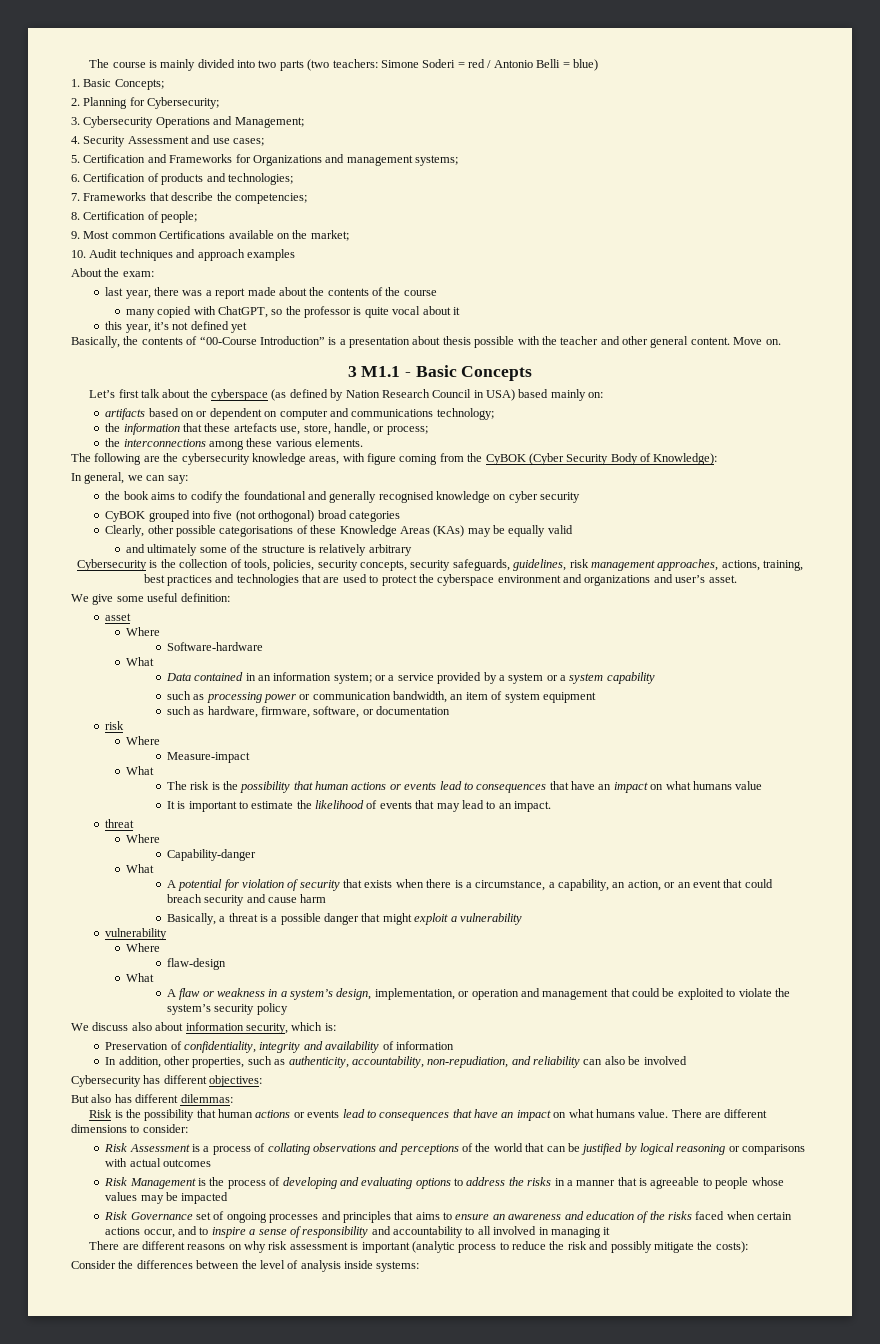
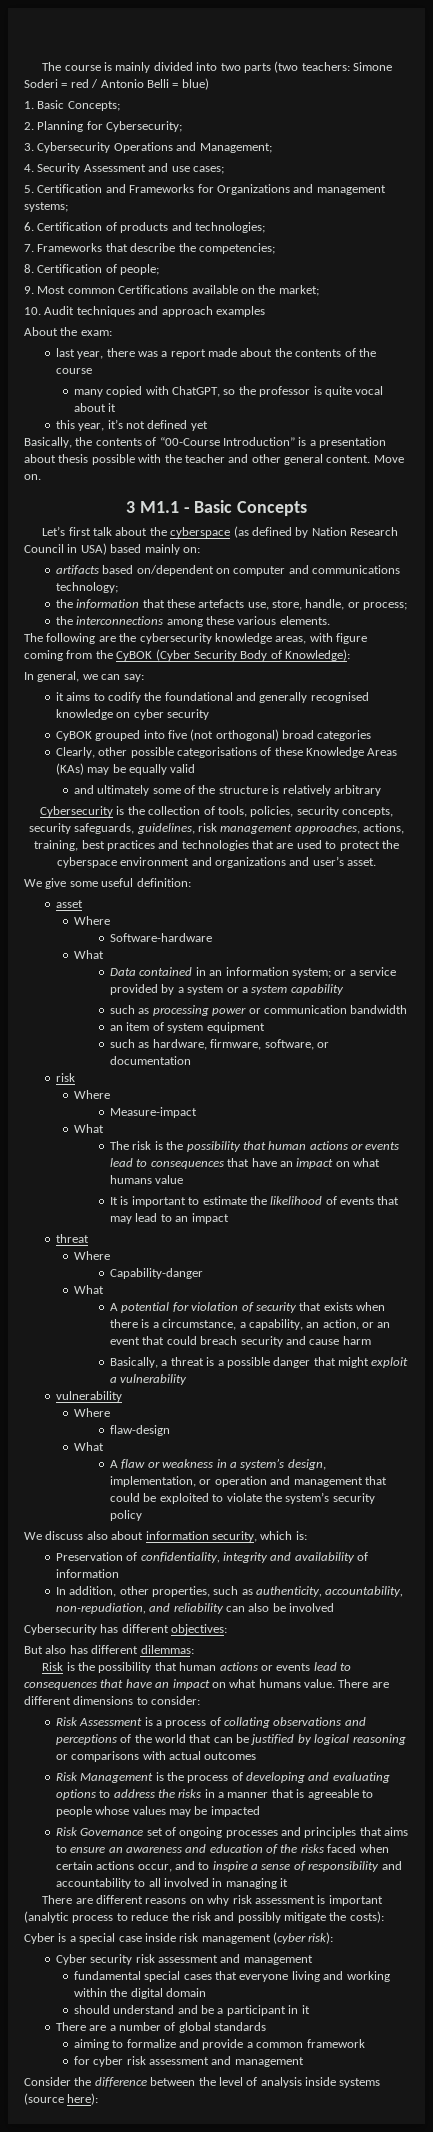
[181,408,262,420] on or dependent -> [136,565,214,576] on/dependent
[105,491,149,500] the book -> [55,692,64,701] it
[393,691,448,703] bandwidth, -> [350,1005,408,1014] bandwidth //
[514,801,552,812] impact. -> [191,1213,229,1224] impact
(748, 1247) none -> [24,1932,334,1944] [55,1954,313,1965] [73,1971,390,1982] [73,1988,207,1999] [73,2005,310,2016] [55,2022,267,2033] [73,2039,365,2050] [73,2056,304,2067] // Cyber is a special case inside risk management (cyber risk): // Cyber security risk assessment and management // fundamental special cases that everyone living and working within the digital domain // should understand and be a participant in it // There are a number of global standards // aiming to formalize and provide a common framework // for cyber risk assessment and management
[136,1260,193,1269] differences -> [94,2077,147,2087] difference
[376,1261,420,1272] systems: -> [339,2078,381,2088] [24,2093,99,2105] systems (source here):

